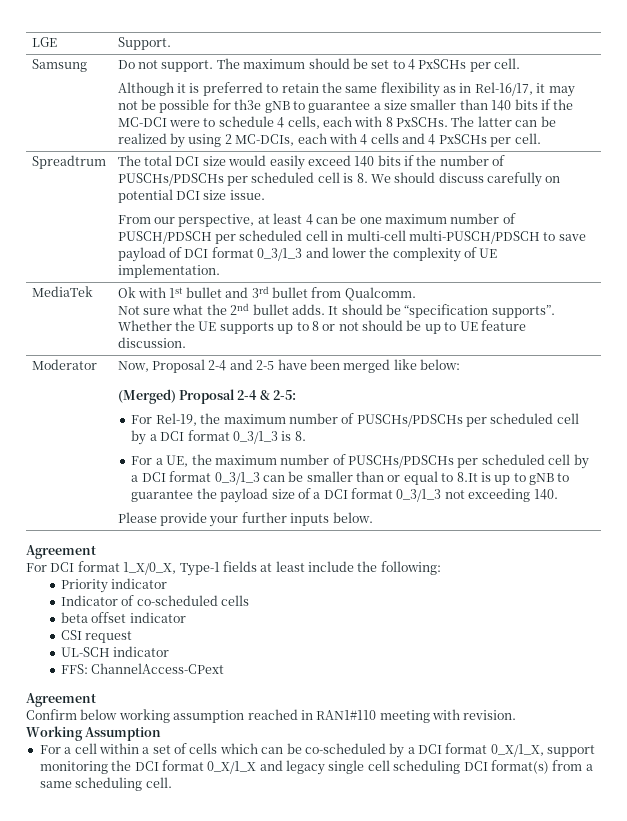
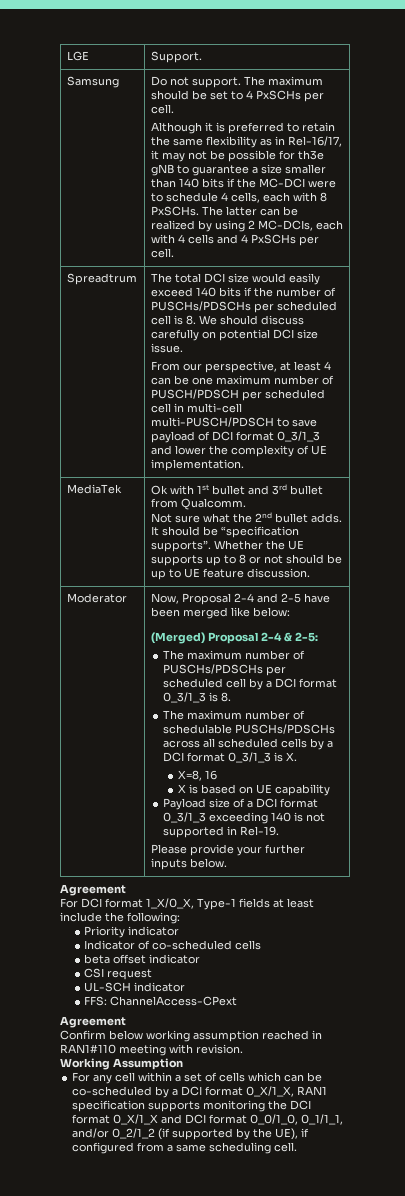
[131,413,221,426] For Rel-19, the -> [163,650,185,660] The
[131,454,589,469] [131,471,570,485] [131,488,269,503] For a UE, the maximum number of PUSCHs/PDSCHs per scheduled cell by a DCI format 0_3/1_3 can be smaller than or equal to 8.It is up to gNB to guarantee the payload -> [163,710,306,720] [163,724,336,734] [163,738,334,750] [163,752,298,763] [177,770,217,781] [177,784,330,796] [163,798,207,810] The maximum number of schedulable PUSCHs/PDSCHs across all scheduled cells by a DCI format 0_3/1_3 is X. // X=8, 16 // X is based on UE capability // Payload
[444,488,558,502] not exceeding 140. -> [209,812,326,824] [163,826,280,838] exceeding 140 is not supported in Rel-19.
[64,747,72,754] a -> [93,1074,113,1084] any
[547,745,596,757] support -> [297,1086,328,1095] [72,1100,201,1112] RAN1 specification supports
[286,760,549,775] legacy single cell scheduling DCI format(s) -> [185,1114,344,1125] [72,1128,310,1140] [72,1142,135,1154] DCI format 0_0/1_0, 0_1/1_1, and/or 0_2/1_2 (if supported by the UE), if configured

